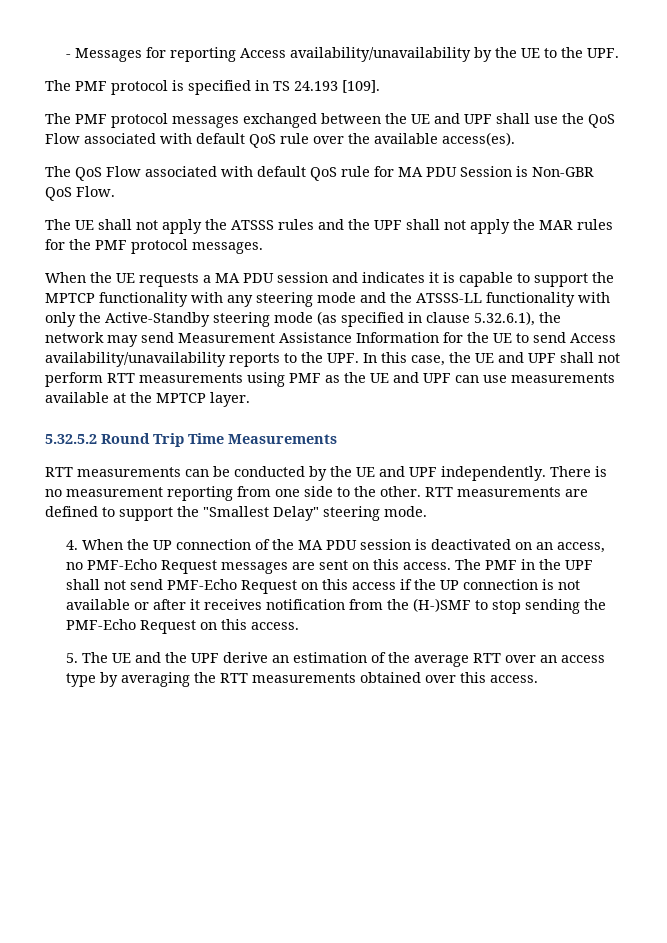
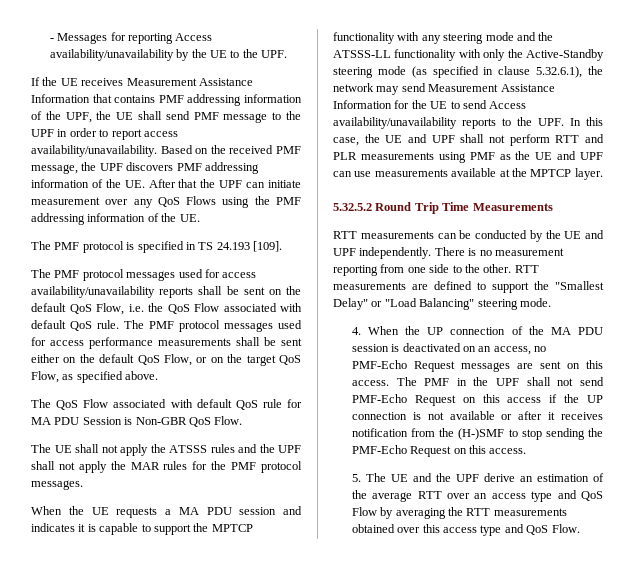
(619, 53) none -> [31,77,253,86] [31,94,302,106] [31,111,302,123] [31,128,178,140] [31,145,301,157] [31,162,259,174] [31,179,301,188] [31,196,301,208] [31,213,200,225] // If the UE receives Measurement Assistance Information that contains PMF addressing information of the UPF, the UE shall send PMF message to the UPF in order to report access availability/unavailability. Based on the received PMF message, the UPF discovers PMF addressing information of the UE. After that the UPF can initiate measurement over any QoS Flows using the PMF addressing information of the UE.
[243,113,558,128] exchanged between the UE and UPF shall use -> [178,269,257,278] [31,286,301,298] [31,303,144,315] used for access availability/unavailability reports shall be sent on the default QoS Flow, i.e.
[280,132,515,146] rule over the available access(es). -> [97,320,302,332] [31,337,302,349] [31,354,302,366] [31,371,159,383] rule. The PMF protocol messages used for access performance measurements shall be sent either on the default QoS Flow, or on the target QoS Flow, as specified above.
(135, 378) none -> [585,134,604,143] [333,152,357,160] and PLR
(319, 513) none -> [371,298,475,310] or "Load Balancing"
(96, 680) none -> [557,490,603,501] [351,507,377,516] and QoS Flow
[489,675,538,683] access. -> [443,524,580,536] access type and QoS Flow.

